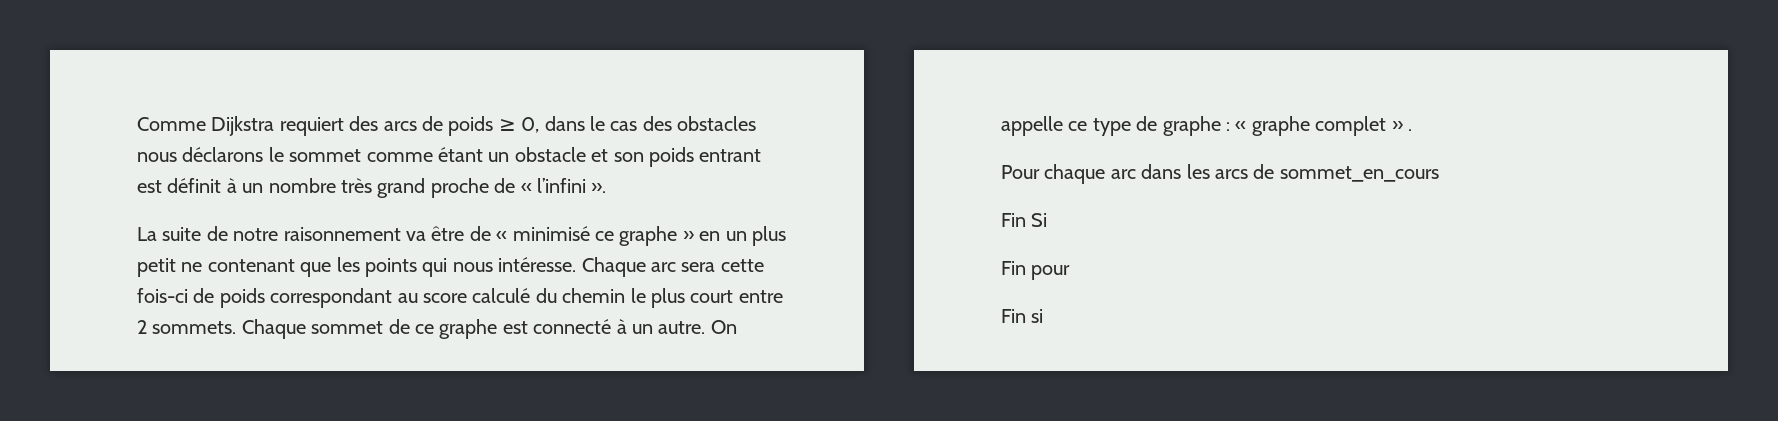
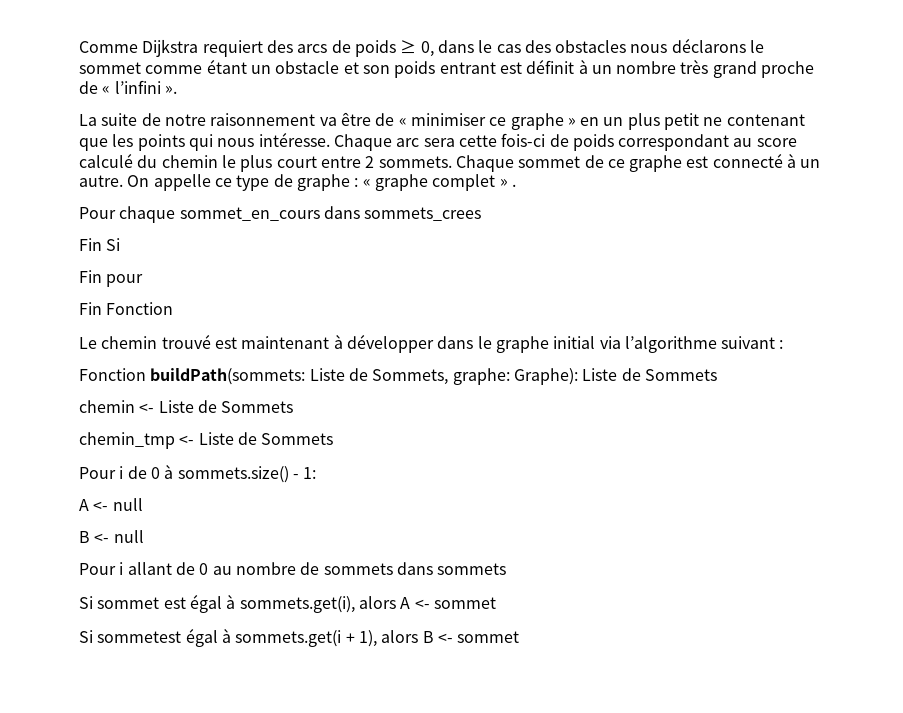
[512,226,590,241] minimisé -> [410,113,486,126] minimiser
[1110,164,1439,182] arc dans les arcs de sommet_en_cours -> [179,206,482,221] sommet_en_cours dans sommets_crees
[1031,309,1044,323] si -> [106,302,174,315] [79,334,784,353] [79,368,717,385] [79,400,294,413] [79,432,334,449] [79,464,317,483] [79,498,143,511] [79,530,144,543] [79,562,507,575] [79,594,496,613] [79,628,520,647] Fonction // Le chemin trouvé est maintenant à développer dans le graphe initial via l’algorithme suivant : // Fonction buildPath(sommets: Liste de Sommets, graphe: Graphe): Liste de Sommets // chemin <- Liste de Sommets // chemin_tmp <- Liste de Sommets // Pour i de 0 à sommets.size() - 1: // A <- null // B <- null // Pour i allant de 0 au nombre de sommets dans sommets // Si sommet est égal à sommets.get(i), alors A <- sommet // Si sommetest égal à sommets.get(i + 1), alors B <- sommet

